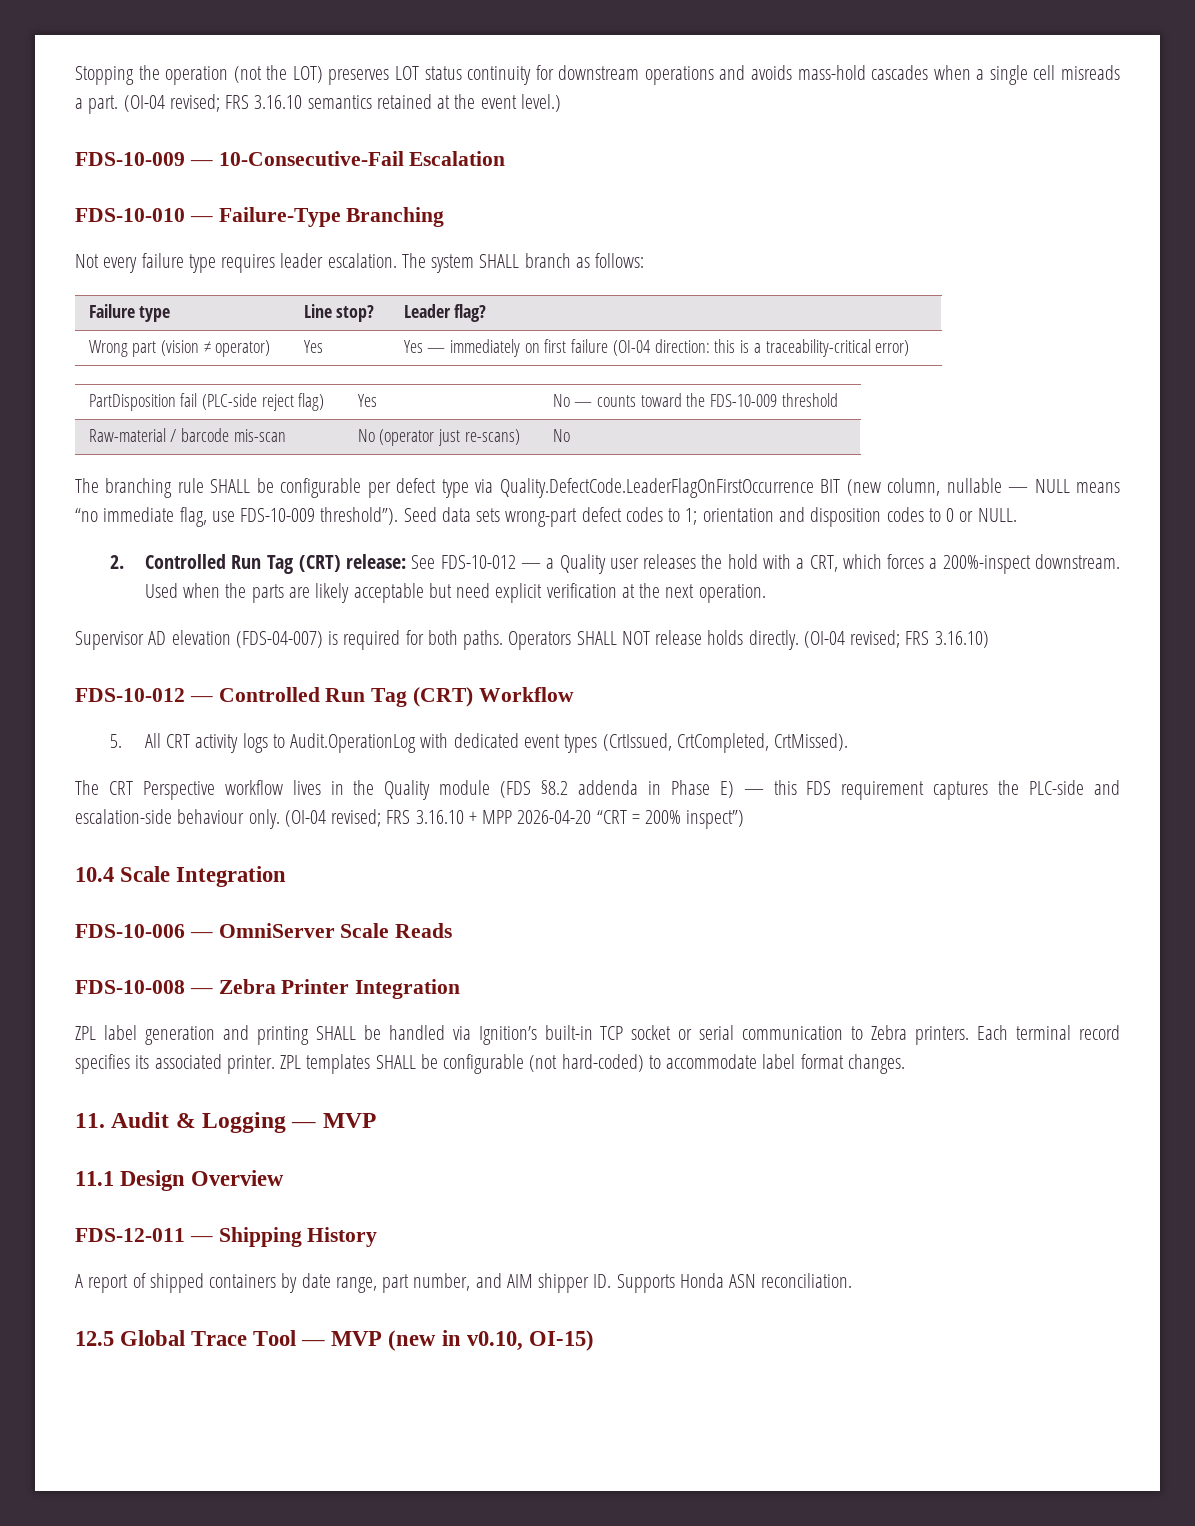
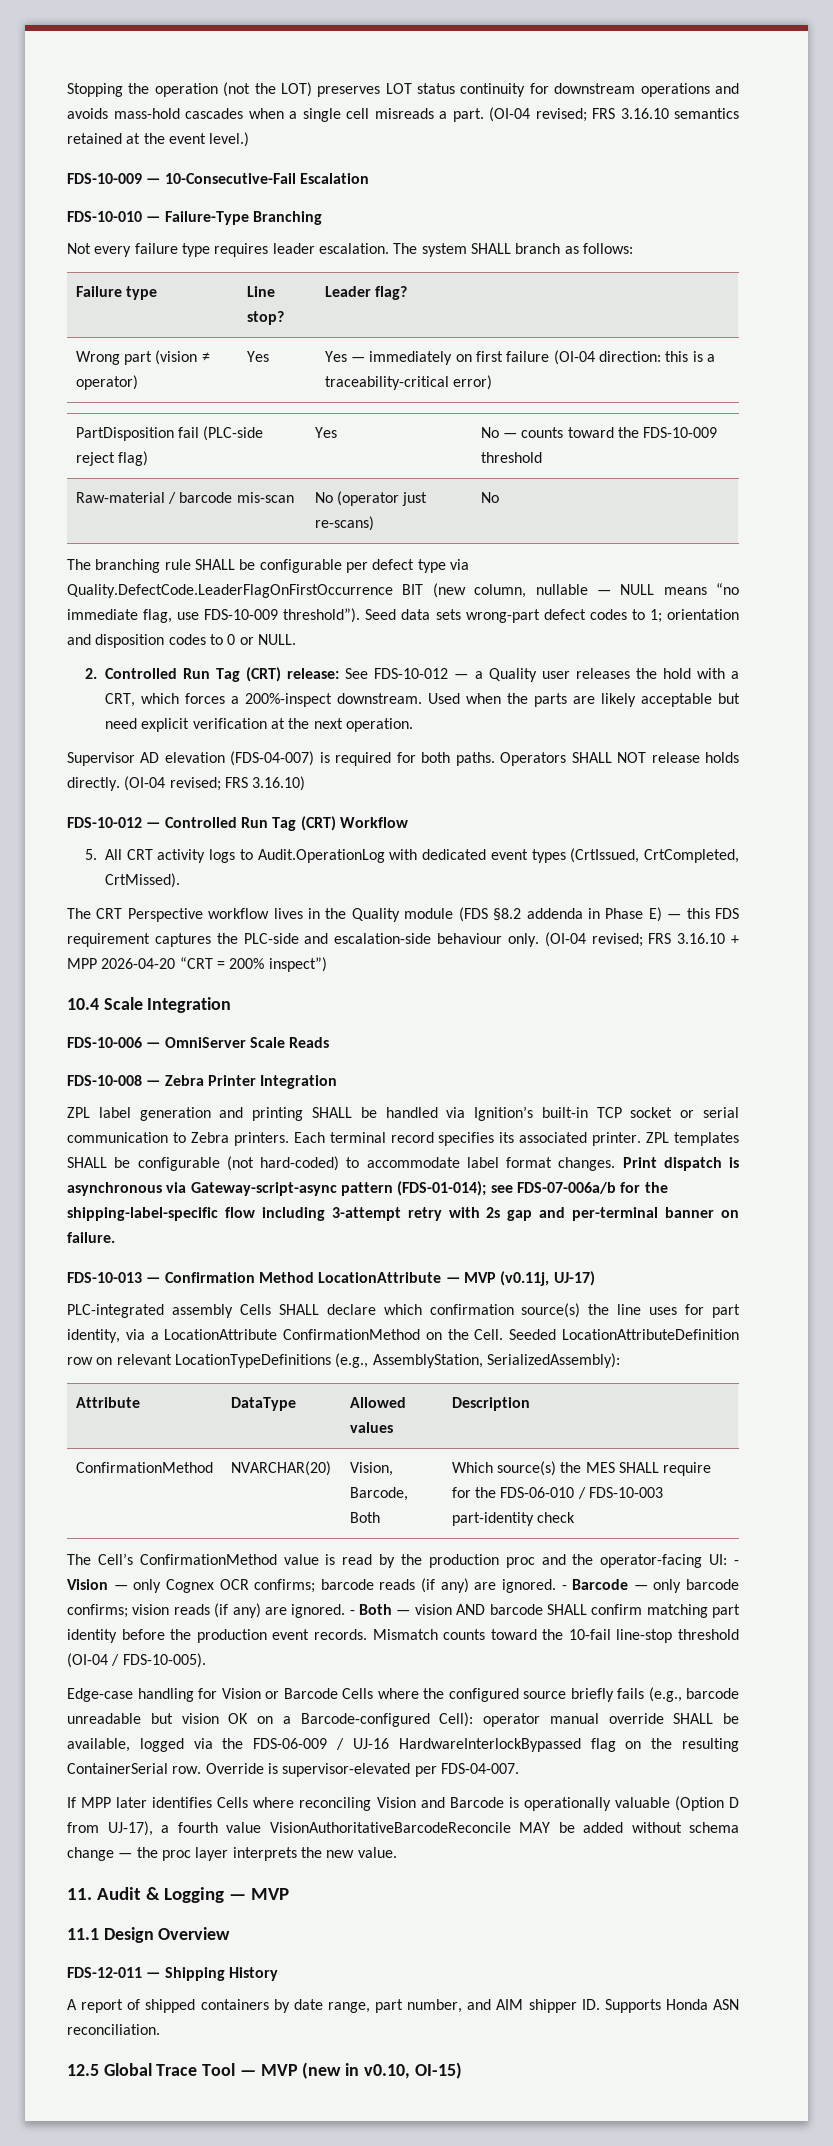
(905, 1064) none -> [622,1157,739,1171] [67,1181,668,1196] [67,1207,740,1221] [67,1232,115,1243] [67,1271,595,1286] [67,1303,740,1318] [67,1329,739,1343] [67,1353,620,1368] [75,1397,140,1408] [230,1397,296,1411] [349,1397,406,1408] [349,1422,393,1433] [451,1397,530,1411] [75,1462,213,1473] [230,1461,331,1476] [349,1462,393,1476] [349,1487,408,1501] [349,1512,380,1523] [451,1461,712,1476] [451,1487,664,1499] [451,1512,576,1526] [67,1553,739,1568] [67,1578,739,1593] [67,1603,740,1618] [67,1629,739,1643] [67,1653,206,1668] [67,1687,739,1702] [67,1712,739,1727] [67,1738,740,1752] [67,1763,519,1777] [67,1796,739,1811] [67,1821,739,1836] [67,1847,397,1861] Print dispatch is asynchronous via Gateway-script-async pattern (FDS-01-014); see FDS-07-006a/b for the shipping-label-specific flow including 3-attempt retry with 2s gap and per-terminal banner on failure. // FDS-10-013 — Confirmation Method LocationAttribute — MVP (v0.11j, UJ-17) // PLC-integrated assembly Cells SHALL declare which confirmation source(s) the line uses for part identity, via a LocationAttribute ConfirmationMethod on the Cell. Seeded LocationAttributeDefinition row on relevant LocationTypeDefinitions (e.g., AssemblyStation, SerializedAssembly): // Attribute | DataType | Allowed values | Description // ConfirmationMethod | NVARCHAR(20) | Vision, Barcode, Both | Which source(s) the MES SHALL require for the FDS-06-010 / FDS-10-003 part-identity check // The Cell’s ConfirmationMethod value is read by the production proc and the operator-facing UI: - Vision — only Cognex OCR confirms; barcode reads (if any) are ignored. - Barcode — only barcode confirms; vision reads (if any) are ignored. - Both — vision AND barcode SHALL confirm matching part identity before the production event records. Mismatch counts toward the 10-fail line-stop threshold (OI-04 / FDS-10-005). // Edge-case handling for Vision or Barcode Cells where the configured source briefly fails (e.g., barcode unreadable but vision OK on a Barcode-configured Cell): operator manual override SHALL be available, logged via the FDS-06-009 / UJ-16 HardwareInterlockBypassed flag on the resulting ContainerSerial row. Override is supervisor-elevated per FDS-04-007. // If MPP later identifies Cells where reconciling Vision and Barcode is operationally valuable (Option D from UJ-17), a fourth value VisionAuthoritativeBarcodeReconcile MAY be added without schema change — the proc layer interprets the new value.

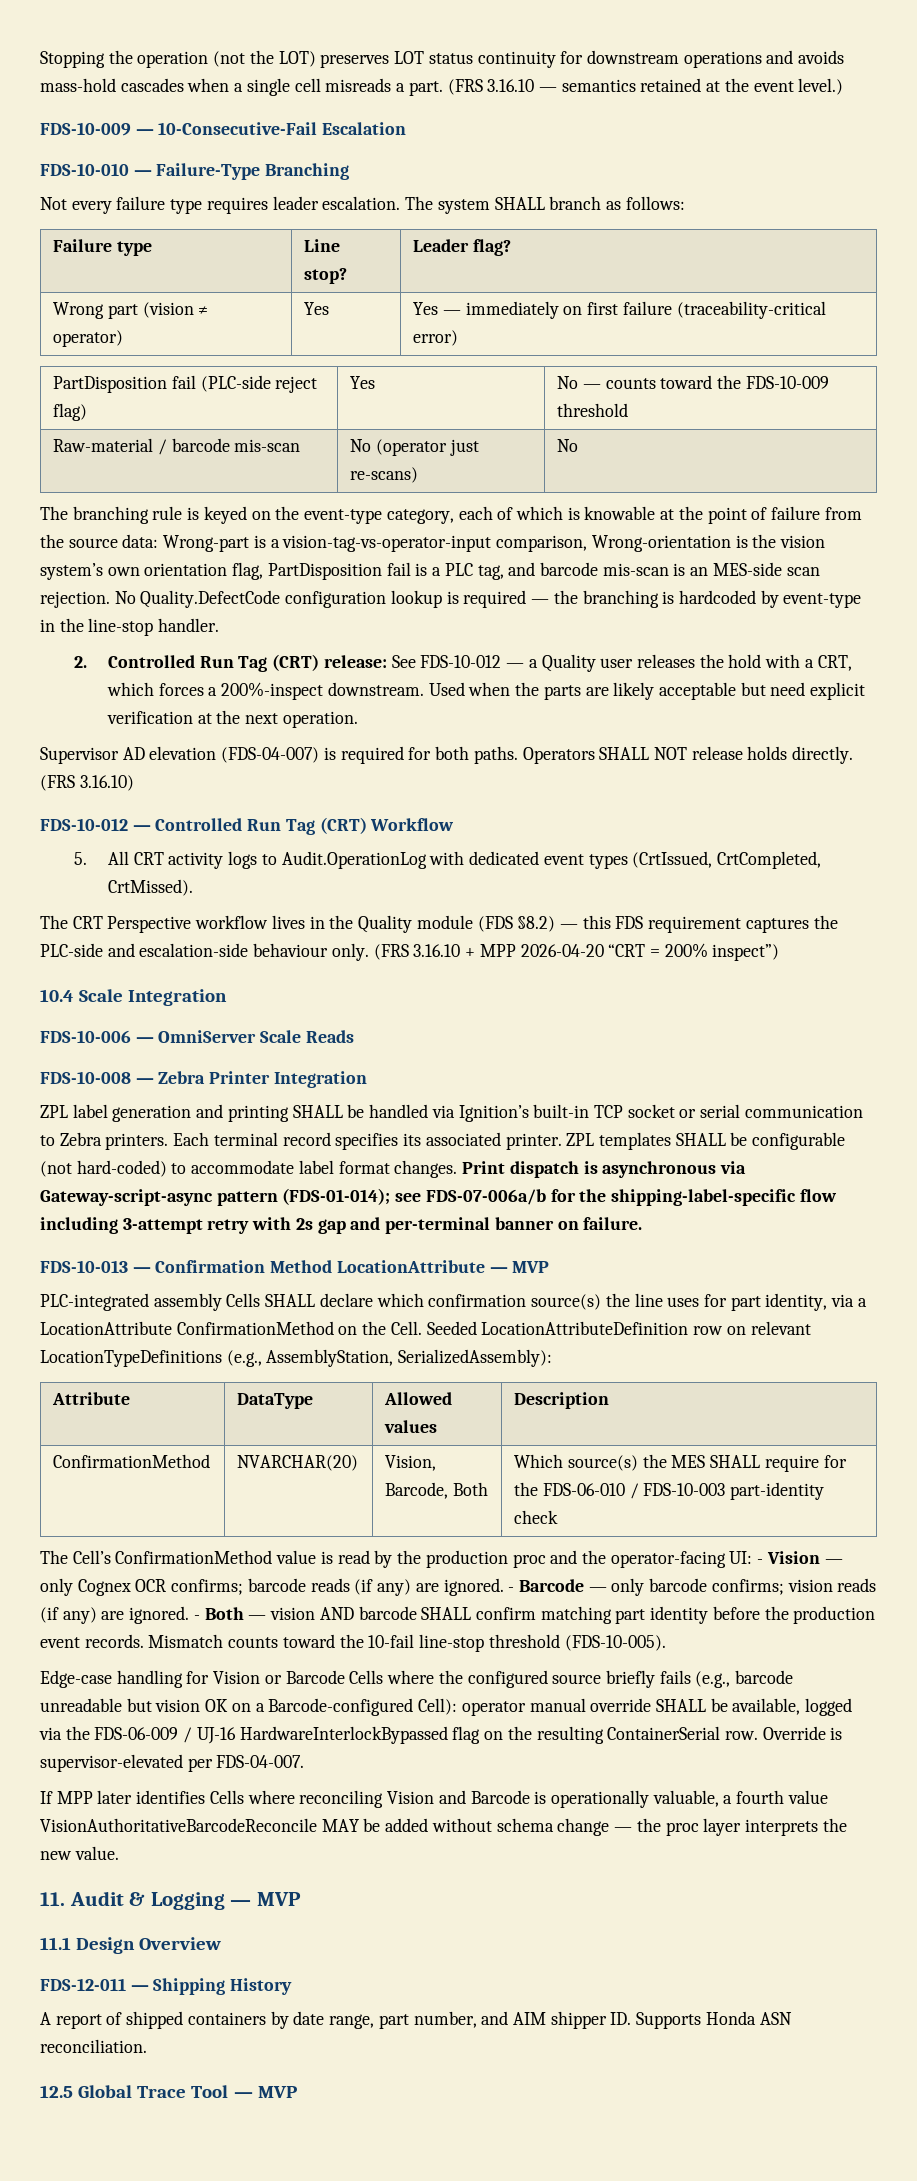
[489,107,669,122] (OI-04 revised; FRS 3.16.10 -> [447,79,557,95] (FRS 3.16.10 —
[553,350,715,365] [324,376,449,390] (OI-04 direction: this is a traceability-critical -> [676,301,826,319] (traceability-critical
[194,559,469,573] [67,583,739,598] [67,608,740,623] [67,634,296,648] SHALL be configurable per defect type via Quality.DefectCode.LeaderFlagOnFirstOccurrence BIT (new column, nullable — NULL means “no immediate flag, use FDS-10-009 threshold”). Seed data sets wrong-part defect codes to 1; orientation and disposition codes to 0 or NULL. -> [187,506,862,524] [40,534,825,552] [40,562,820,580] [40,590,862,608] [40,618,220,636] is keyed on the event-type category, each of which is knowable at the point of failure from the source data: Wrong-part is a vision-tag-vs-operator-input comparison, Wrong-orientation is the vision system’s own orientation flag, PartDisposition fail is a PLC tag, and barcode mis-scan is an MES-side scan rejection. No Quality.DefectCode configuration lookup is required — the branching is hardcoded by event-type in the line-stop handler.
[124,776,248,791] (OI-04 revised; FRS -> [40,775,75,791] (FRS
[493,907,662,922] §8.2 addenda in Phase E) -> [517,916,556,932] §8.2)
[544,932,672,947] (OI-04 revised; FRS -> [373,944,409,960] (FRS
[500,1271,595,1286] (v0.11j, UJ-17) -> (550, 1267) none
[67,1653,206,1668] (OI-04 / FDS-10-005). -> [564,1635,666,1651] (FDS-10-005).
[614,1796,739,1811] [67,1821,153,1836] valuable (Option D from UJ-17), -> [652,1790,719,1807] valuable,
[302,2062,462,2079] (new in v0.10, OI-15) -> (297, 2092) none

